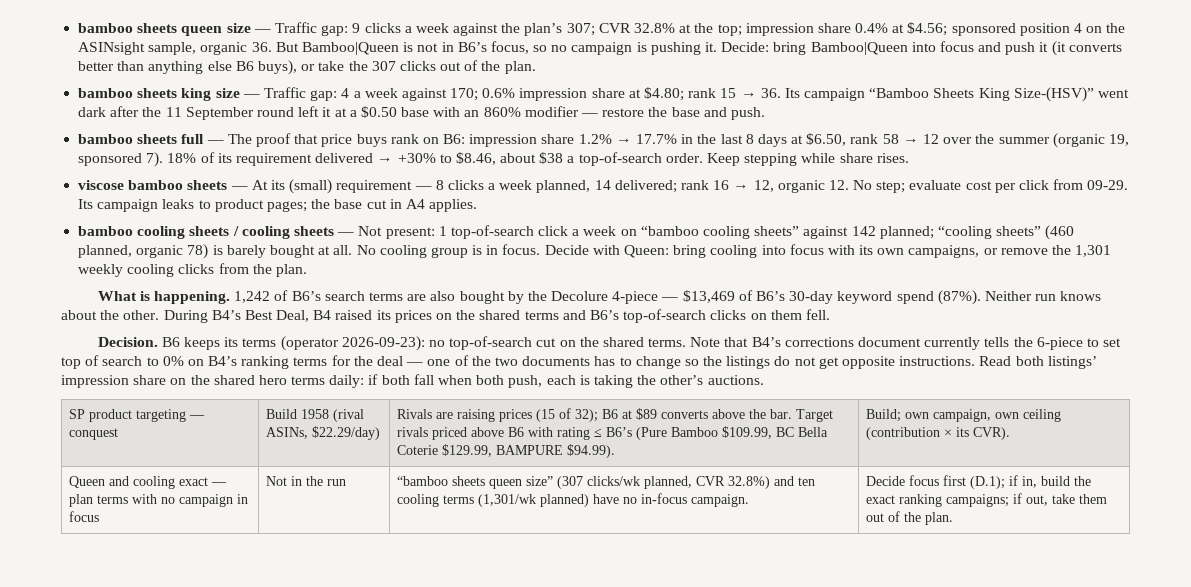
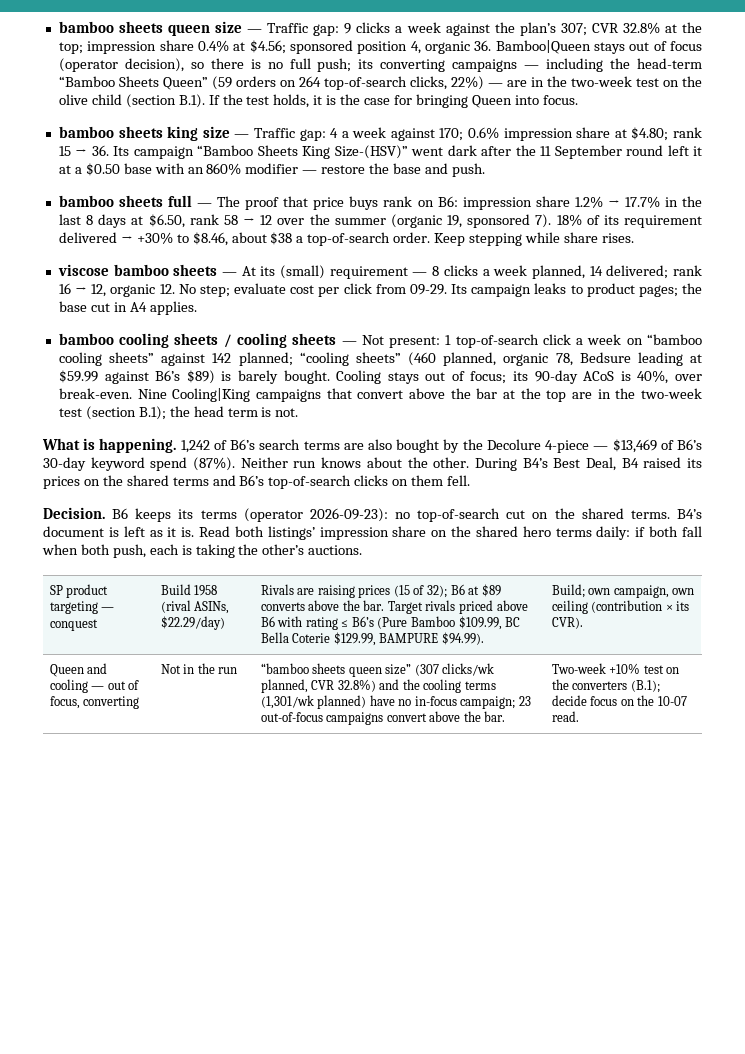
[1074,23,1126,33] [78,41,1122,56] [78,60,536,75] 4 on the ASINsight sample, organic 36. But Bamboo|Queen is not in B6’s focus, so no campaign is pushing it. Decide: bring Bamboo|Queen into focus and push it (it converts better than anything else B6 buys), or take the 307 clicks out of the plan. -> [410,40,702,54] [58,58,702,72] [58,76,702,90] [58,94,578,108] 4, organic 36. Bamboo|Queen stays out of focus (operator decision), so there is no full push; its converting campaigns — including the head-term “Bamboo Sheets Queen” (59 orders on 264 top-of-search clicks, 22%) — are in the two-week test on the olive child (section B.1). If the test holds, it is the case for bringing Queen into focus.
[187,244,1112,259] [78,263,307,277] 78) is barely bought at all. No cooling group is in focus. Decide with Queen: bring cooling into focus with its own campaigns, or remove the 1,301 weekly cooling clicks from the plan. -> [555,352,702,366] [58,370,702,384] [58,388,702,402] [58,406,299,420] 78, Bedsure leading at $59.99 against B6’s $89) is barely bought. Cooling stays out of focus; its 90-day ACoS is 40%, over break-even. Nine Cooling|King campaigns that convert above the bar at the top are in the two-week test (section B.1); the head term is not.
[690,337,1122,350] [61,355,976,369] Note that B4’s corrections document currently tells the 6-piece to set top of search to 0% on B4’s ranking terms for the deal — one of the two documents has to change so the listings do not get opposite instructions. -> [677,509,702,519] [43,526,195,537] B4’s document is left as it is.
[178,477,227,486] [68,494,248,507] [68,511,99,522] exact — plan terms with no campaign in focus -> [91,680,140,690] [49,696,140,709] — out of focus, converting
[797,477,815,486] ten -> [402,679,420,690] the
[690,494,749,507] [865,475,1091,489] [865,493,1107,507] [865,511,953,525] campaign. | Decide focus first (D.1); if in, build the exact ranking campaigns; if out, take them out of the plan. -> [460,696,531,709] [260,711,506,725] [551,663,680,674] [551,679,660,693] [551,695,687,706] [551,711,579,722] campaign; 23 out-of-focus campaigns convert above the bar. | Two-week +10% test on the converters (B.1); decide focus on the 10-07 read.

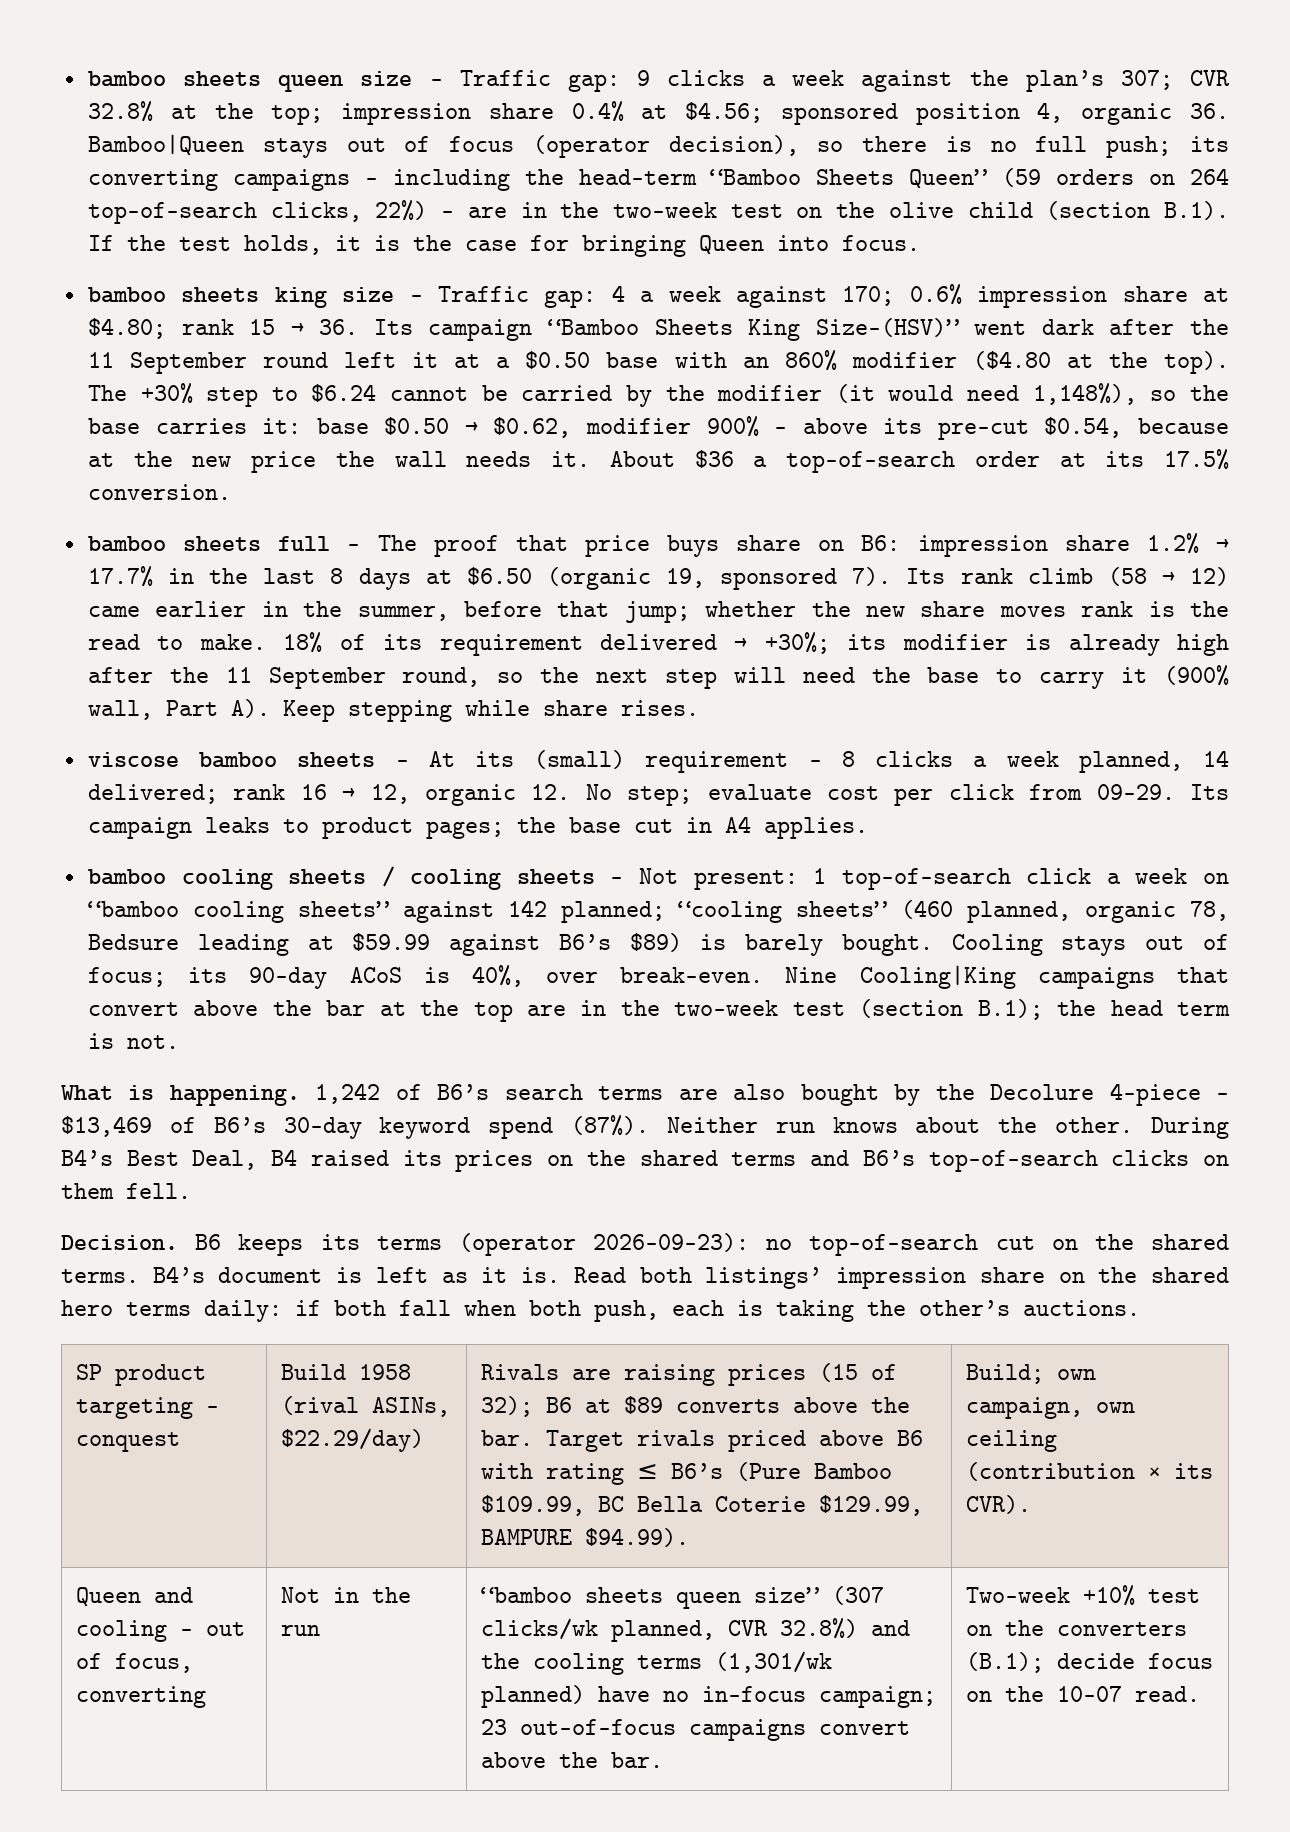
[302,163,485,177] — restore the base and push. -> [972,351,1229,374] [87,383,1229,407] [87,416,1230,440] [87,449,1230,473] [87,484,231,500] ($4.80 at the top). The +30% step to $6.24 cannot be carried by the modifier (it would need 1,148%), so the base carries it: base $0.50 → $0.62, modifier 900% — above its pre-cut $0.54, because at the new price the wall needs it. About $36 a top-of-search order at its 17.5% conversion.
[383,196,413,207] rank -> [736,535,802,551] share
[148,214,552,228] $6.50, rank 58 → 12 over the summer (organic 19, sponsored 7). -> [466,567,1229,590] [87,601,1229,623] [87,634,266,650] $6.50 (organic 19, sponsored 7). Its rank climb (58 → 12) came earlier in the summer, before that jump; whether the new share moves rank is the read to make.
[136,232,431,246] +30% to $8.46, about $38 a top-of-search order. -> [764,632,1229,656] [87,665,1229,689] [87,699,270,720] +30%; its modifier is already high after the 11 September round, so the next step will need the base to carry it (900% wall, Part A).

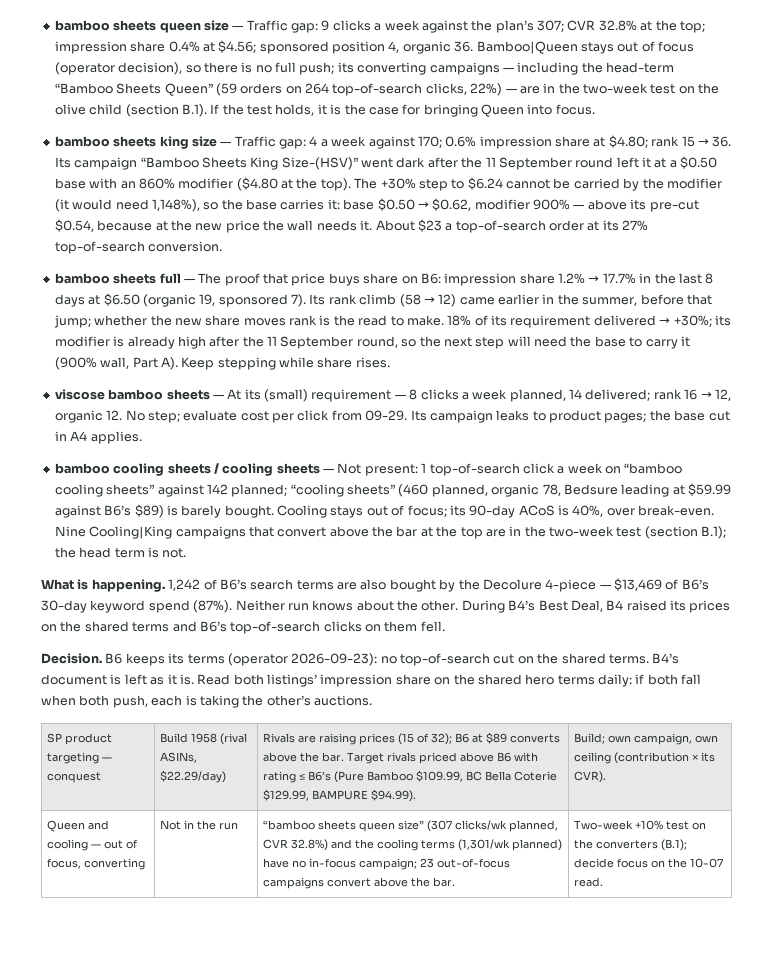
[694,450,734,468] $36 -> [417,219,442,232] $23
[1164,449,1230,470] 17.5% -> [622,220,649,231] [54,241,145,254] 27% top-of-search

